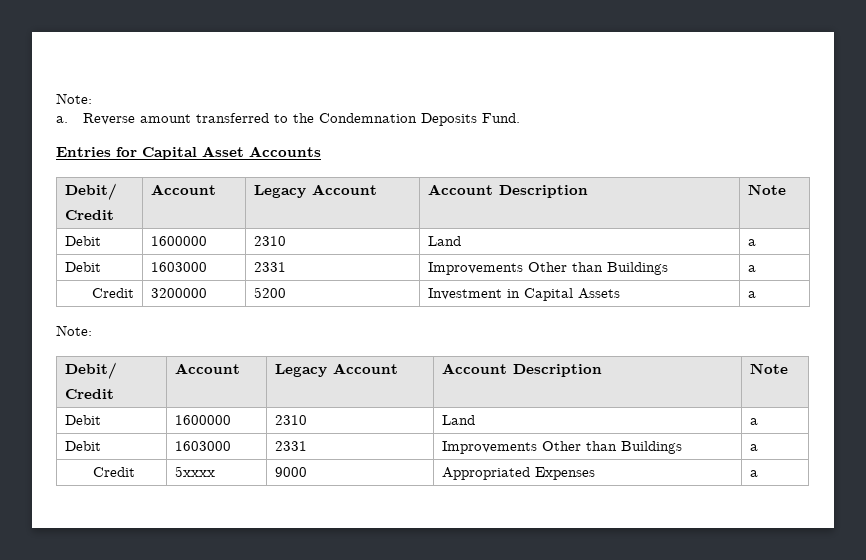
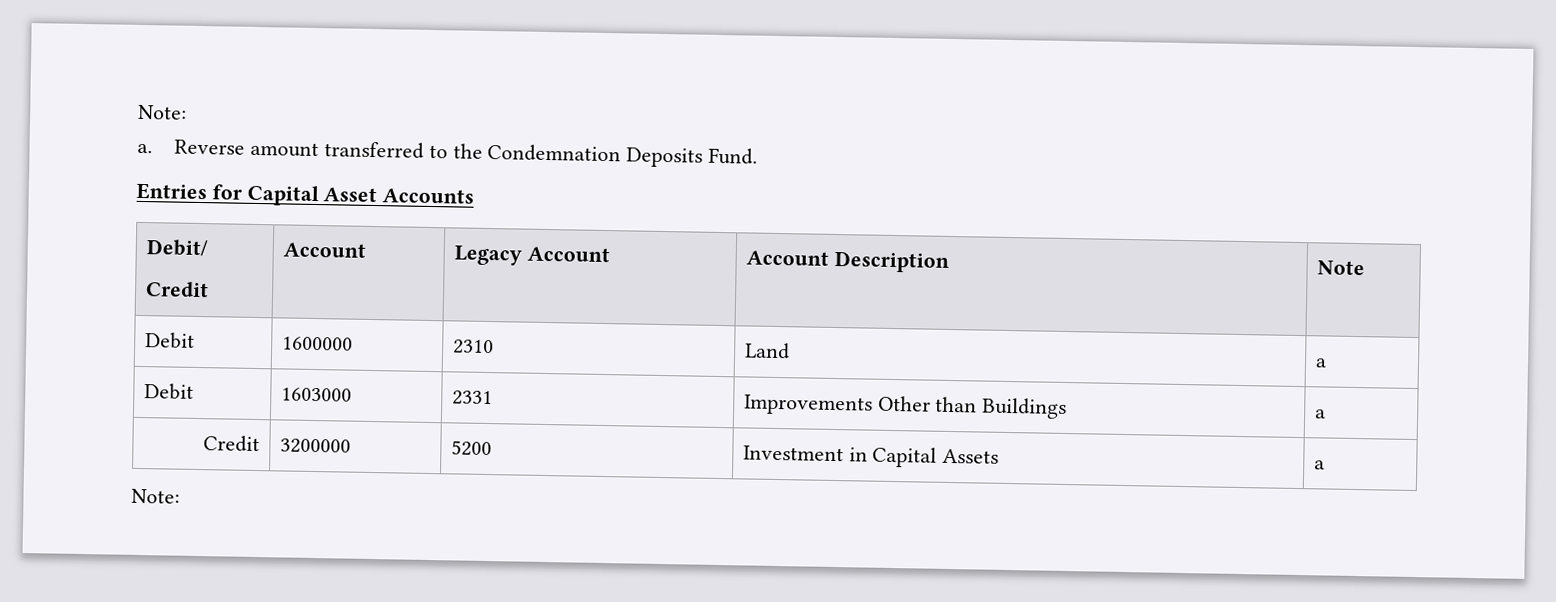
[64,362,117,379] [64,389,114,399] [174,363,240,374] [274,363,398,377] [441,363,602,377] [749,363,788,374] [64,415,101,425] [174,415,231,425] [274,415,307,425] [441,415,475,425] [749,418,758,425] [64,441,101,451] [174,441,231,451] [274,441,307,451] [441,441,682,454] [749,444,758,451] [92,467,135,477] [174,466,215,477] [274,467,307,477] [441,467,595,480] [749,470,758,477] // Debit/ // Credit | Account | Legacy Account | Account Description | Note // Debit | 1600000 | 2310 | Land | a // Debit | 1603000 | 2331 | Improvements Other than Buildings | a // Credit | 5xxxx | 9000 | Appropriated Expenses | a -> (180, 496) none

